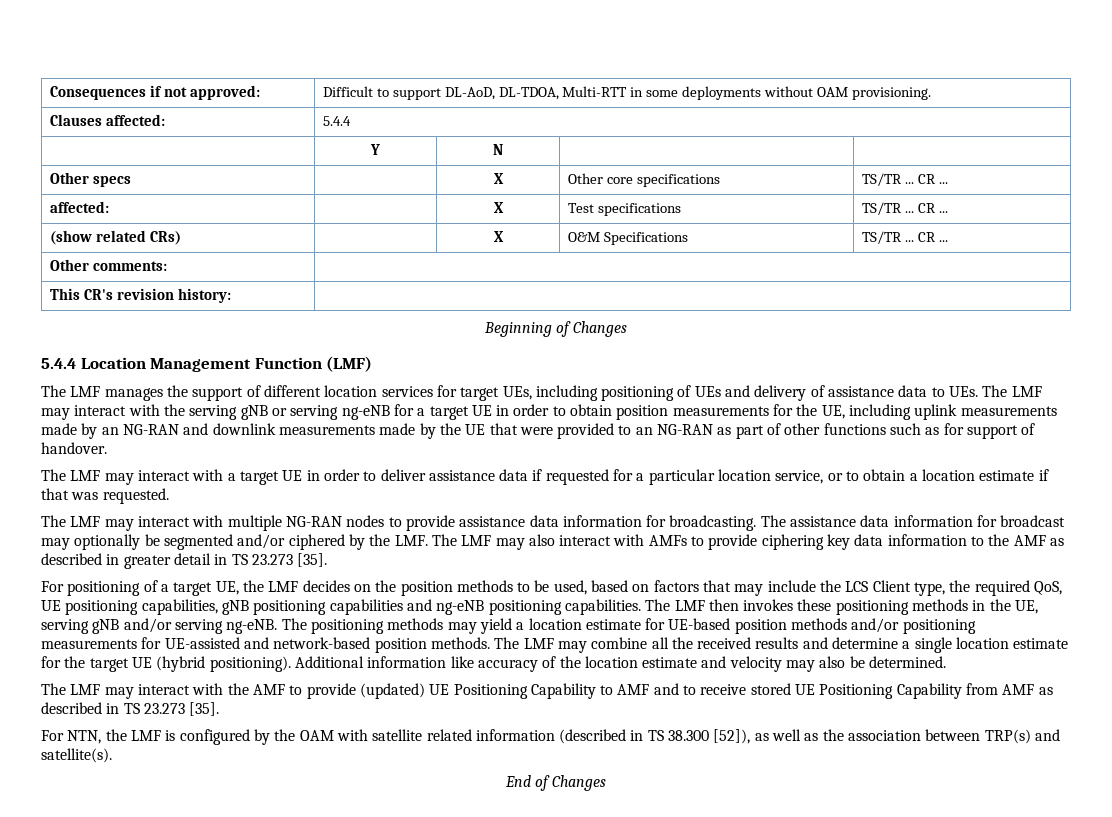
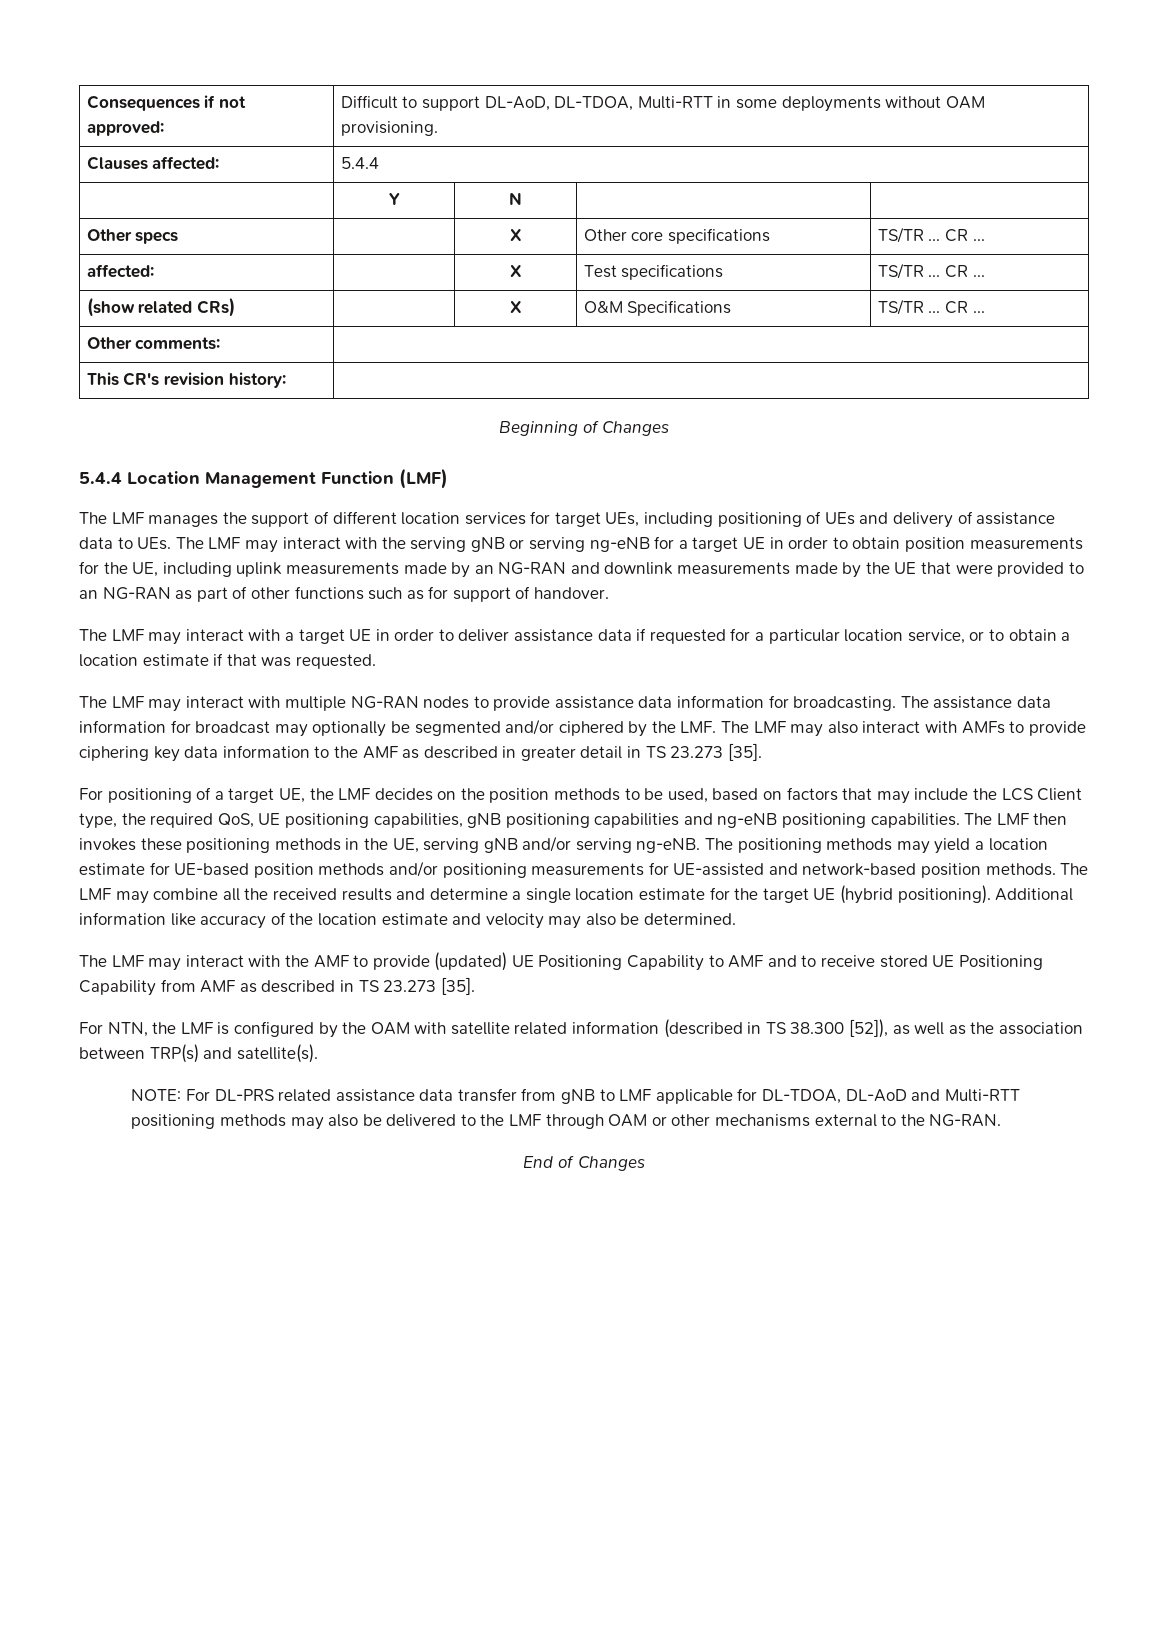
(112, 755) none -> [131,1088,1020,1104] [131,1114,1002,1130] // NOTE: For DL-PRS related assistance data transfer from gNB to LMF applicable for DL-TDOA, DL-AoD and Multi-RTT positioning methods may also be delivered to the LMF through OAM or other mechanisms external to the NG-RAN.

